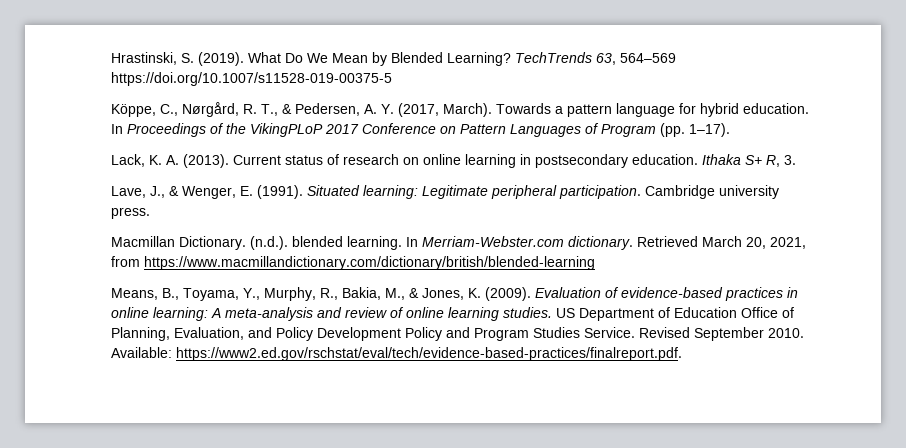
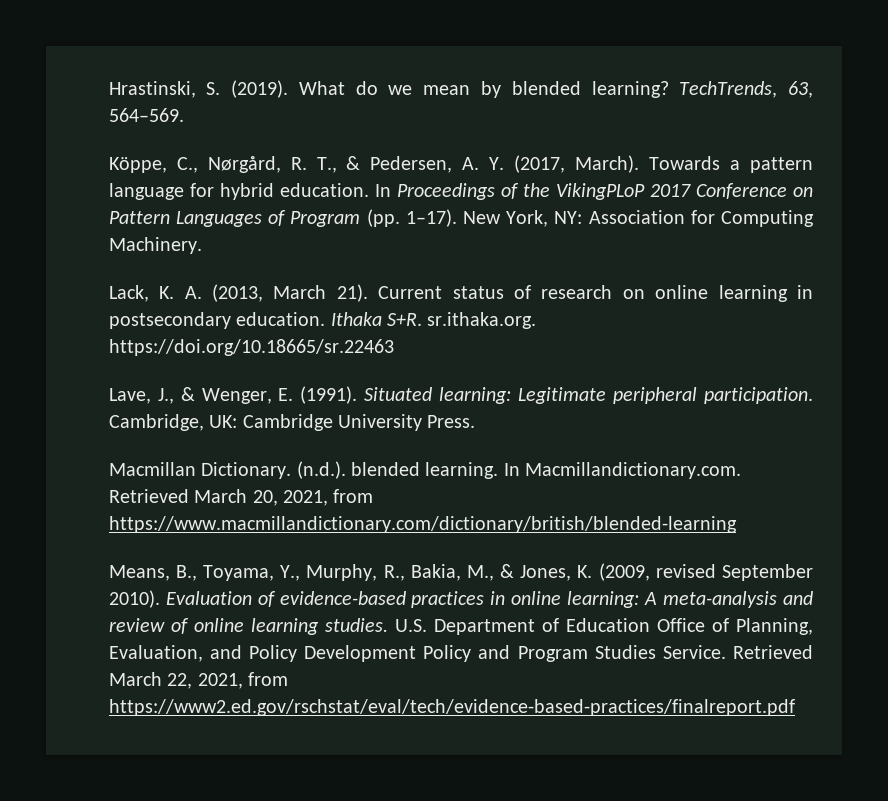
[284,52,676,66] [110,72,392,86] Do We Mean by Blended Learning? TechTrends 63, 564–569 https://doi.org/10.1007/s11528-019-00375-5 -> [355,81,814,98] [108,108,184,122] do we mean by blended learning? TechTrends, 63, 564–569.
(730, 130) none -> [462,210,814,227] [108,237,202,254] New York, NY: Association for Computing Machinery.
[182,154,229,168] (2013). -> [211,284,368,302] (2013, March 21).
[744,155,796,167] S+ R, 3. -> [386,312,537,329] [108,339,394,356] S+R. sr.ithaka.org. https://doi.org/10.18665/sr.22463
[644,185,779,199] [110,207,150,219] Cambridge university press. -> [108,414,476,431] Cambridge, UK: Cambridge University Press.
[421,236,633,250] Merriam-Webster.com dictionary. -> [525,462,742,479] Macmillandictionary.com.
[484,287,531,301] (2009). -> [598,563,813,581] [108,590,160,608] (2009, revised September 2010).
[555,308,575,318] US -> [394,619,427,632] U.S.
[638,327,804,341] [110,347,682,361] Revised September 2010. Available: https://www2.ed.gov/rschstat/eval/tech/evidence-based-practices/finalreport.pdf. -> [733,645,813,659] [108,672,288,689] [108,699,795,716] Retrieved March 22, 2021, from https://www2.ed.gov/rschstat/eval/tech/evidence-based-practices/finalreport.pdf

